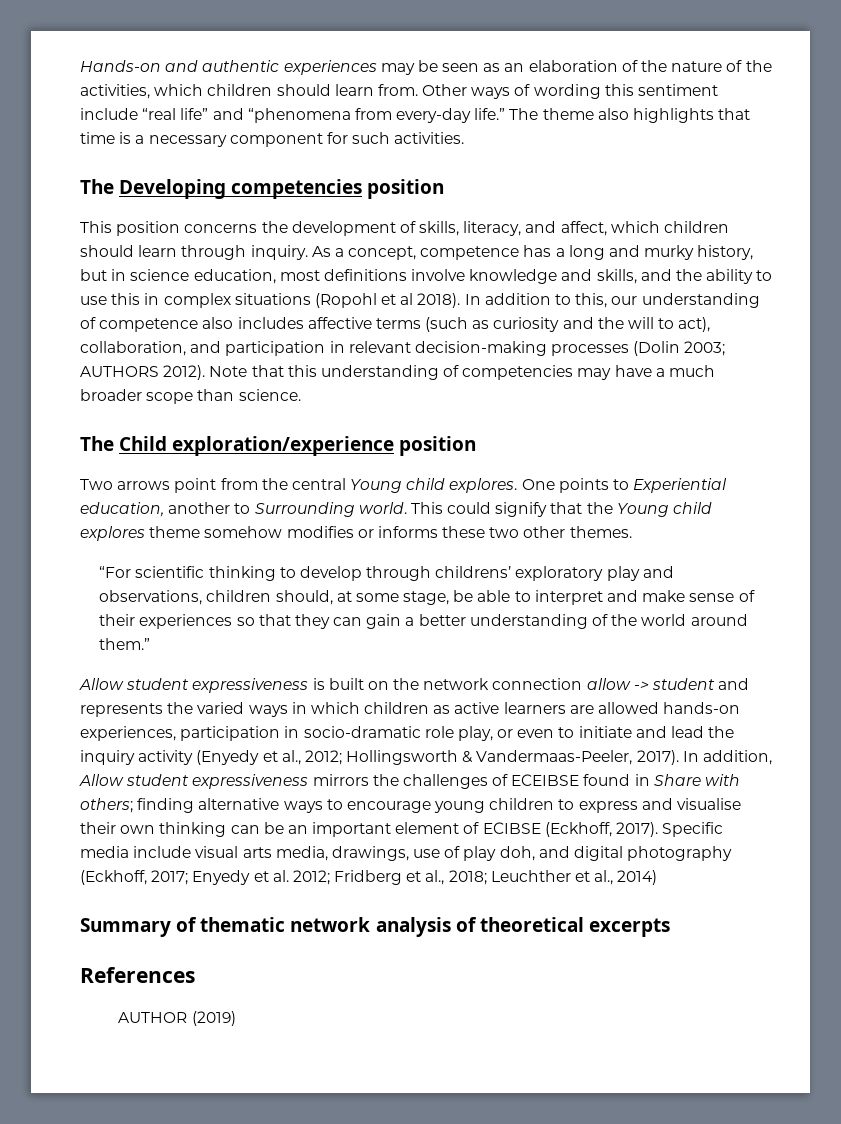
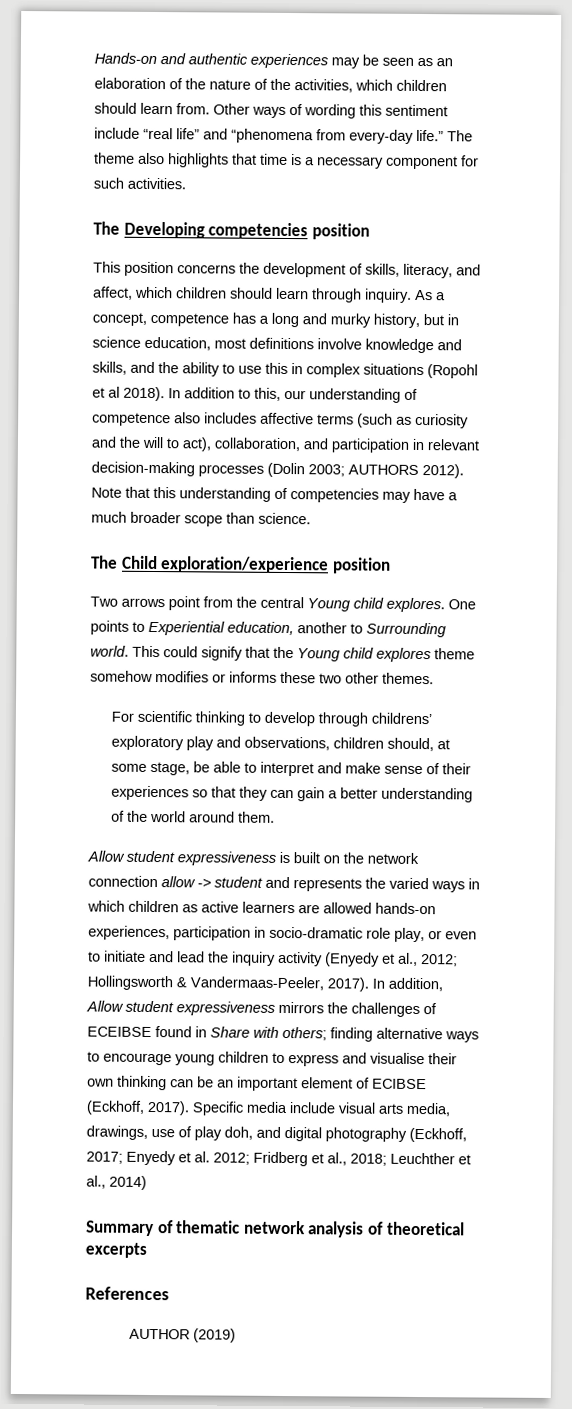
[99,566,132,578] “For -> [110,711,134,722] For
[99,638,151,650] them.” -> [237,811,275,823] them.

